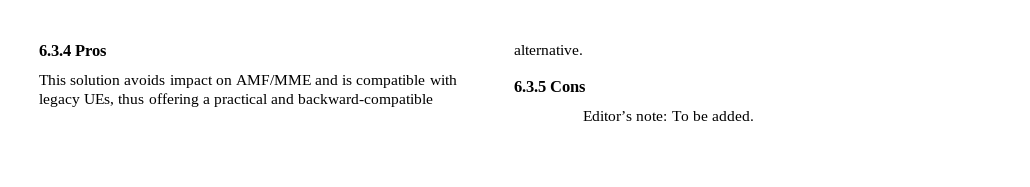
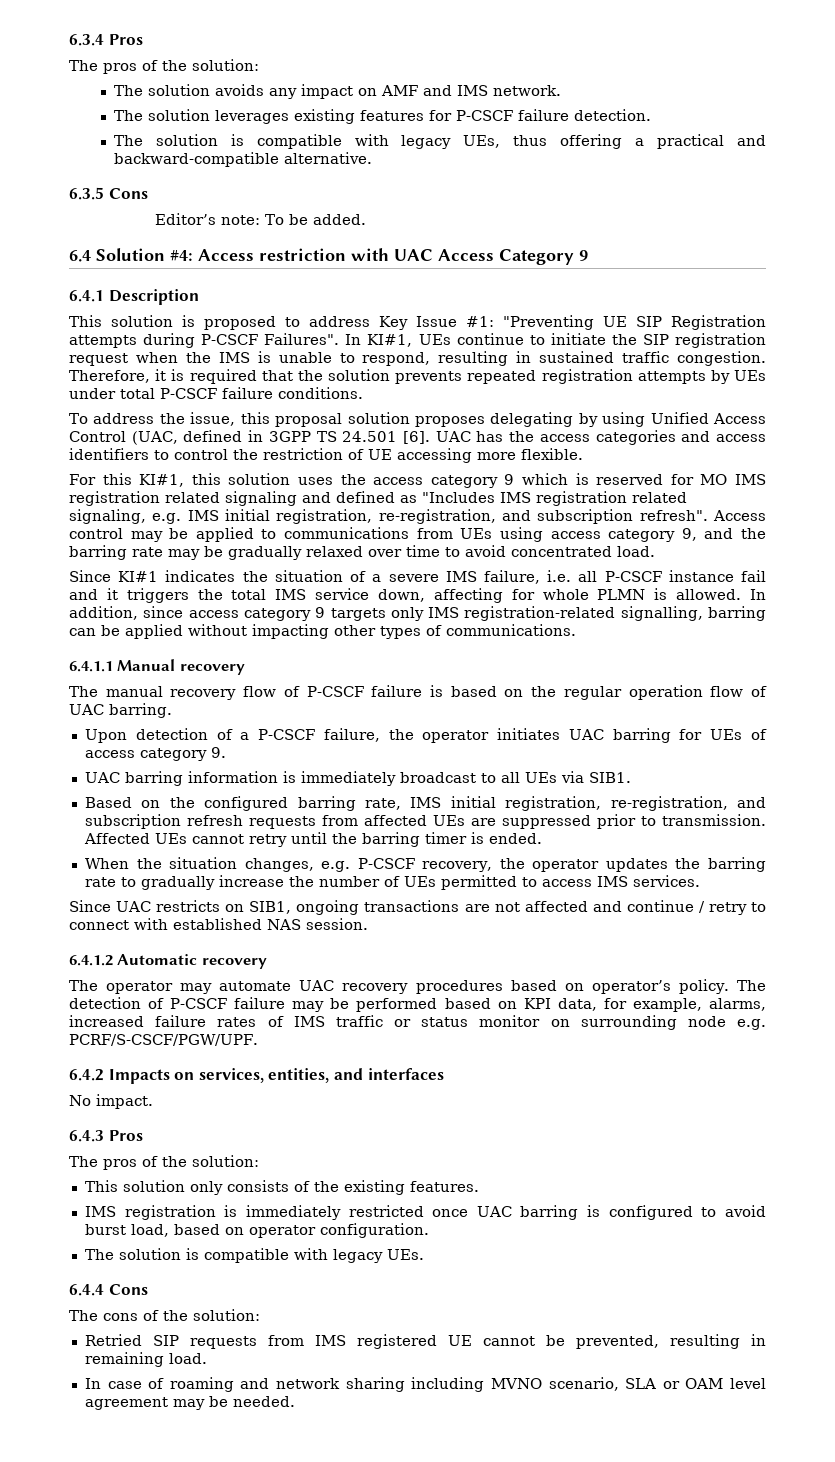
[39,75,66,85] This -> [69,59,259,74] [113,85,143,96] The pros of the solution: // The
(166, 80) none -> [268,88,297,99] any
[235,75,339,85] AMF/MME and -> [380,85,561,96] [113,109,651,124] [113,134,218,146] AMF and IMS network. // The solution leverages existing features for P-CSCF failure detection. // The solution
(754, 116) none -> [69,248,588,265] [69,289,199,305] [69,315,766,330] [69,333,766,348] [69,351,766,366] [69,369,766,384] [69,387,363,399] [69,412,766,427] [69,430,766,445] [69,448,583,463] [69,473,767,488] [69,491,687,506] [69,509,766,524] [69,527,767,542] [69,545,655,560] [69,570,766,584] [69,588,766,603] [69,606,766,621] [69,624,576,639] [69,659,245,675] [69,685,767,700] [69,703,172,718] [84,728,767,743] [84,747,226,761] [84,771,631,786] [84,796,766,811] [84,814,766,829] [83,832,542,847] [84,857,766,872] [84,875,700,890] [69,900,766,915] [69,918,368,930] [69,954,267,969] [69,979,766,994] [69,997,767,1012] [69,1015,766,1030] [69,1034,258,1046] [69,1068,444,1084] [69,1094,153,1109] [69,1130,143,1142] [69,1155,259,1170] [84,1180,479,1195] [84,1205,766,1220] [84,1223,429,1238] [84,1248,424,1263] [69,1284,148,1296] [69,1309,260,1321] [84,1334,766,1349] [84,1352,207,1367] [84,1377,766,1392] [84,1396,295,1410] // 6.4 Solution #4: Access restriction with UAC Access Category 9 // 6.4.1 Description // This solution is proposed to address Key Issue #1: "Preventing UE SIP Registration attempts during P-CSCF Failures". In KI#1, UEs continue to initiate the SIP registration request when the IMS is unable to respond, resulting in sustained traffic congestion. Therefore, it is required that the solution prevents repeated registration attempts by UEs under total P-CSCF failure conditions. // To address the issue, this proposal solution proposes delegating by using Unified Access Control (UAC, defined in 3GPP TS 24.501 [6]. UAC has the access categories and access identifiers to control the restriction of UE accessing more flexible. // For this KI#1, this solution uses the access category 9 which is reserved for MO IMS registration related signaling and defined as "Includes IMS registration related signaling, e.g. IMS initial registration, re-registration, and subscription refresh". Access control may be applied to communications from UEs using access category 9, and the barring rate may be gradually relaxed over time to avoid concentrated load. // Since KI#1 indicates the situation of a severe IMS failure, i.e. all P-CSCF instance fail and it triggers the total IMS service down, affecting for whole PLMN is allowed. In addition, since access category 9 targets only IMS registration-related signalling, barring can be applied without impacting other types of communications. // 6.4.1.1 Manual recovery // The manual recovery flow of P-CSCF failure is based on the regular operation flow of UAC barring. // Upon detection of a P-CSCF failure, the operator initiates UAC barring for UEs of access category 9. // UAC barring information is immediately broadcast to all UEs via SIB1. // Based on the configured barring rate, IMS initial registration, re-registration, and subscription refresh requests from affected UEs are suppressed prior to transmission. Affected UEs cannot retry until the barring timer is ended. // When the situation changes, e.g. P-CSCF recovery, the operator updates the barring rate to gradually increase the number of UEs permitted to access IMS services. // Since UAC restricts on SIB1, ongoing transactions are not affected and continue / retry to connect with established NAS session. // 6.4.1.2 Automatic recovery // The operator may automate UAC recovery procedures based on operator’s policy. The detection of P-CSCF failure may be performed based on KPI data, for example, alarms, increased failure rates of IMS traffic or status monitor on surrounding node e.g. PCRF/S-CSCF/PGW/UPF. // 6.4.2 Impacts on services, entities, and interfaces // No impact. // 6.4.3 Pros // The pros of the solution: // This solution only consists of the existing features. // IMS registration is immediately restricted once UAC barring is configured to avoid burst load, based on operator configuration. // The solution is compatible with legacy UEs. // 6.4.4 Cons // The cons of the solution: // Retried SIP requests from IMS registered UE cannot be prevented, resulting in remaining load. // In case of roaming and network sharing including MVNO scenario, SLA or OAM level agreement may be needed.

